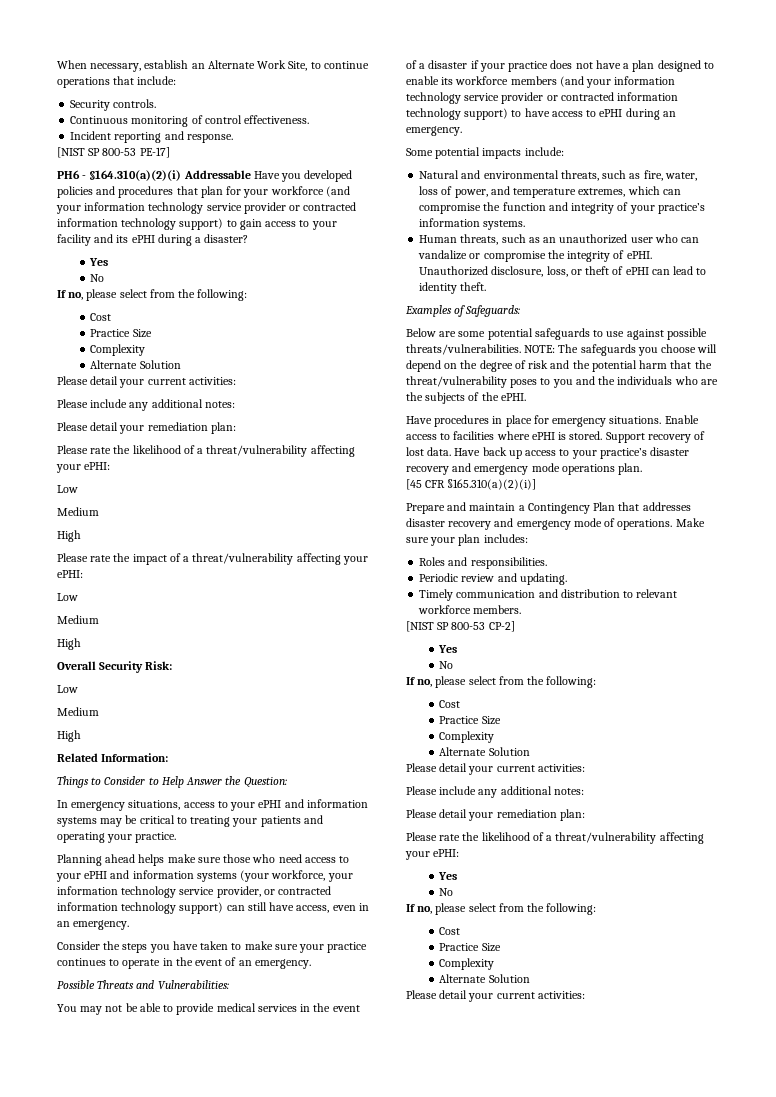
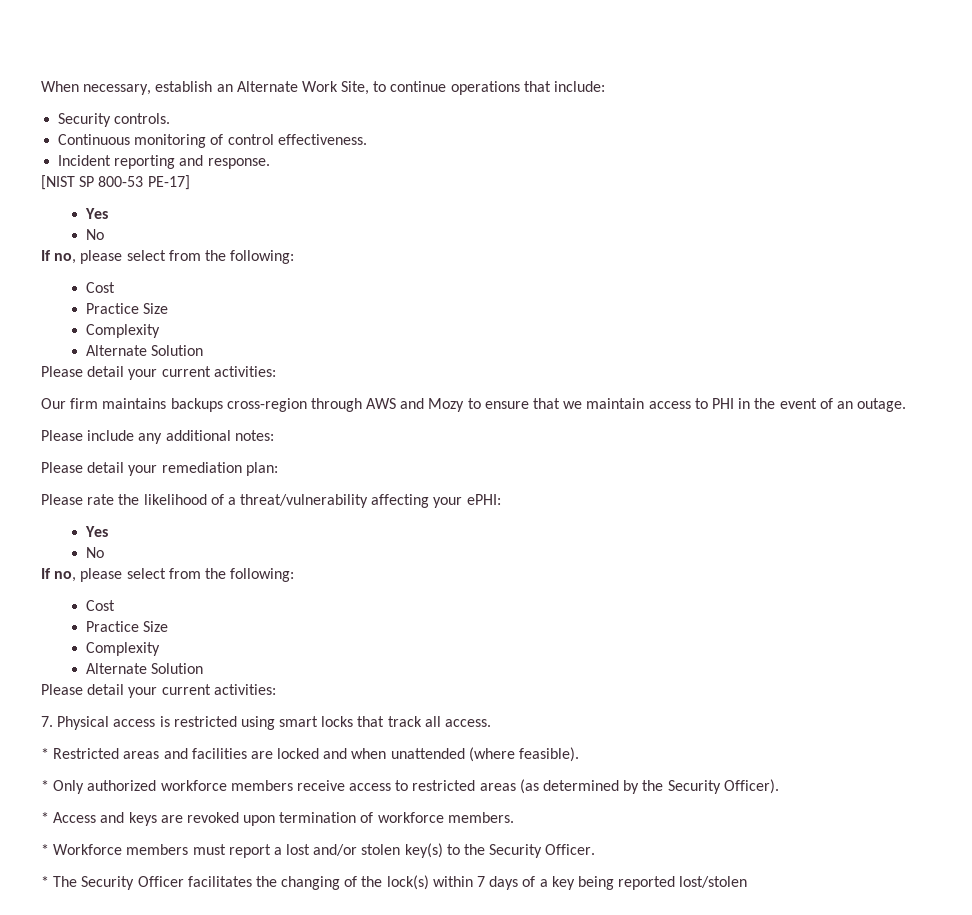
[57,170,353,182] [57,186,350,198] [56,202,357,214] [57,218,337,230] [57,234,249,246] // PH6 - §164.310(a)(2)(i) Addressable Have you developed policies and procedures that plan for your workforce (and your information technology service provider or contracted information technology support) to gain access to your facility and its ePHI during a disaster? -> (190, 182) none
[57,399,235,411] [57,422,236,434] [57,445,355,457] [56,462,111,473] [57,485,78,493] [57,507,99,516] [57,530,81,542] [57,553,368,565] [57,570,83,578] [57,593,78,601] [57,615,99,624] [57,638,81,650] [57,661,173,673] [57,685,78,693] [57,707,99,716] [57,730,81,742] [57,753,169,762] [57,776,287,788] [57,799,368,811] [57,815,323,827] [57,832,177,843] [57,854,350,866] [56,870,353,882] [57,886,332,898] [57,902,369,914] [57,920,130,930] [57,941,368,953] [57,958,161,969] Please include any additional notes: // Please detail your remediation plan: // Please rate the likelihood of a threat/vulnerability affecting your ePHI: // Low // Medium // High // Please rate the impact of a threat/vulnerability affecting your ePHI: // Low // Medium // High // Overall Security Risk: // Low // Medium // High // Related Information: // Things to Consider to Help Answer the Question: // In emergency situations, access to your ePHI and information systems may be critical to treating your patients and operating your practice. // Planning ahead helps make sure those who need access to your ePHI and information systems (your workforce, your information technology service provider, or contracted information technology support) can still have access, even in an emergency. // Consider the steps you have taken to make sure your practice continues to operate -> [41,398,734,412] Our firm maintains backups cross-region through AWS and Mozy to ensure that we maintain access to PHI
[254,959,311,969] [57,980,229,990] [57,1003,360,1015] [406,60,714,72] [406,76,676,88] [406,92,679,104] [406,108,676,120] [406,126,462,136] [406,147,564,159] [419,170,697,181] [419,186,681,198] [419,202,705,214] [419,218,526,230] [419,234,700,245] [418,250,652,262] [419,266,707,277] [419,282,487,294] [405,305,521,317] [406,328,707,340] [406,344,718,356] [406,360,712,372] [406,376,718,388] [406,392,526,404] [406,415,699,427] [406,431,706,443] [406,447,690,459] [406,463,643,475] [406,479,537,490] [406,502,691,514] [406,518,705,530] [406,534,528,546] [419,557,547,569] [419,573,567,585] [419,589,678,601] [418,605,522,614] [406,621,515,632] [438,645,458,653] [439,661,454,669] [406,676,597,688] [439,700,461,708] [439,716,501,725] [439,731,495,743] [439,747,530,756] [406,763,585,775] emergency. // Possible Threats and Vulnerabilities: // You may not be able to provide medical services in the event of a disaster if your practice does not have a plan designed to enable its workforce members (and your information technology service provider or contracted information technology support) to have access to ePHI during an emergency. // Some potential impacts include: // Natural and environmental threats, such as fire, water, loss of power, and temperature extremes, which can compromise the function and integrity of your practice’s information systems. // Human threats, such as an unauthorized user who can vandalize or compromise the integrity of ePHI. Unauthorized disclosure, loss, or theft of ePHI can lead to identity theft. // Examples of Safeguards: // Below are some potential safeguards to use against possible threats/vulnerabilities. NOTE: The safeguards you choose will depend on the degree of risk and the potential harm that the threat/vulnerability poses to you and the individuals who are the subjects of the ePHI. // Have procedures in place for emergency situations. Enable access to facilities where ePHI is stored. Support recovery of lost data. Have back up access to your practice’s disaster recovery and emergency mode operations plan. // [45 CFR §165.310(a)(2)(i)] // Prepare and maintain a Contingency Plan that addresses disaster recovery and emergency mode of operations. Make sure your plan includes: // Roles and responsibilities. // Periodic review and updating. // Timely communication and distribution to relevant workforce members. // [NIST SP 800-53 CP-2] // Yes // No // If no, please select from the following: // Cost // Practice Size // Complexity // Alternate Solution // Please detail your current activities: -> [857,398,907,412] outage.
(585, 995) none -> [41,716,492,730] [41,747,580,762] [41,779,779,794] [41,812,514,826] [41,843,596,858] [41,875,748,890] // 7. Physical access is restricted using smart locks that track all access. // * Restricted areas and facilities are locked and when unattended (where feasible). // * Only authorized workforce members receive access to restricted areas (as determined by the Security Officer). // * Access and keys are revoked upon termination of workforce members. // * Workforce members must report a lost and/or stolen key(s) to the Security Officer. // * The Security Officer facilitates the changing of the lock(s) within 7 days of a key being reported lost/stolen

